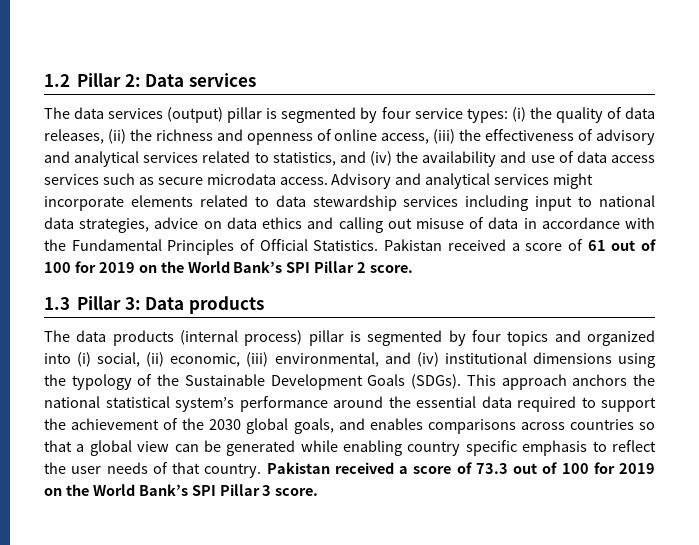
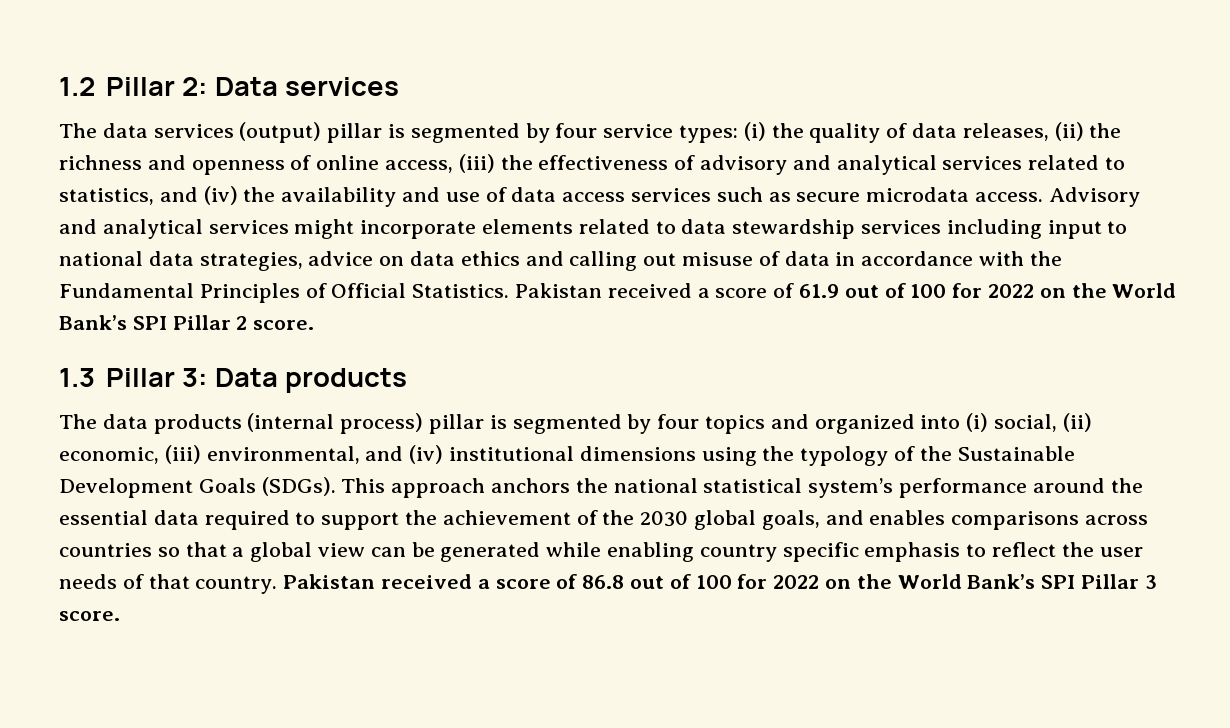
[587,239,657,251] [44,261,135,273] 61 out of 100 for 2019 -> [799,283,1035,298] 61.9 out of 100 for 2022
[475,462,655,474] 73.3 out of 100 for 2019 -> [582,574,820,589] 86.8 out of 100 for 2022

